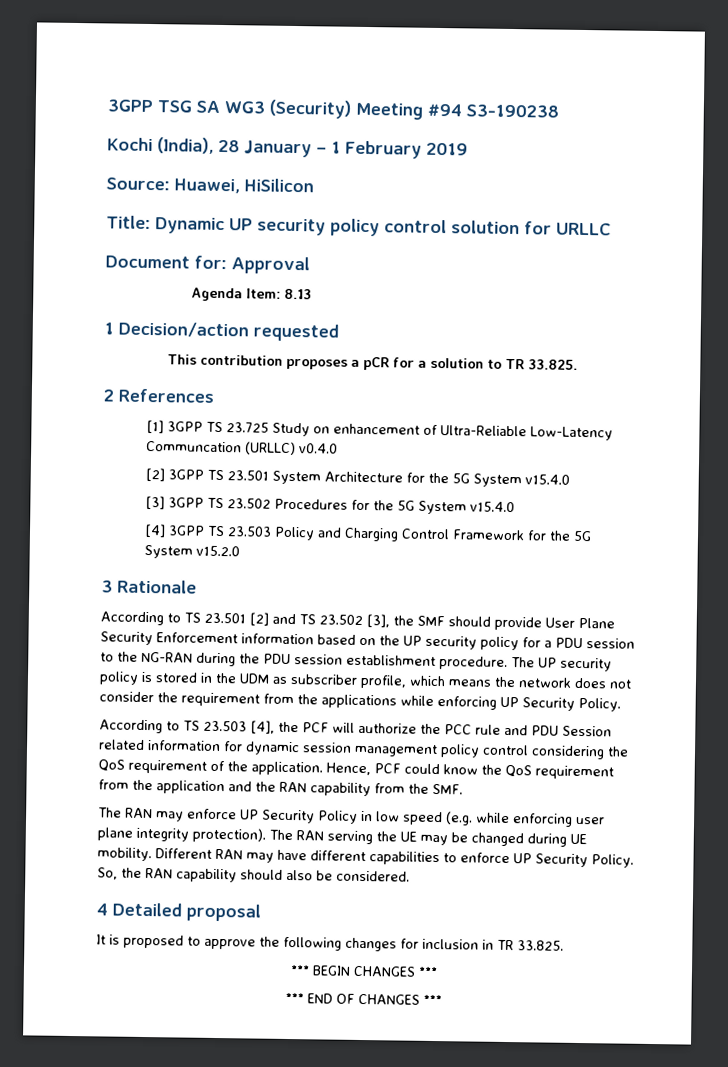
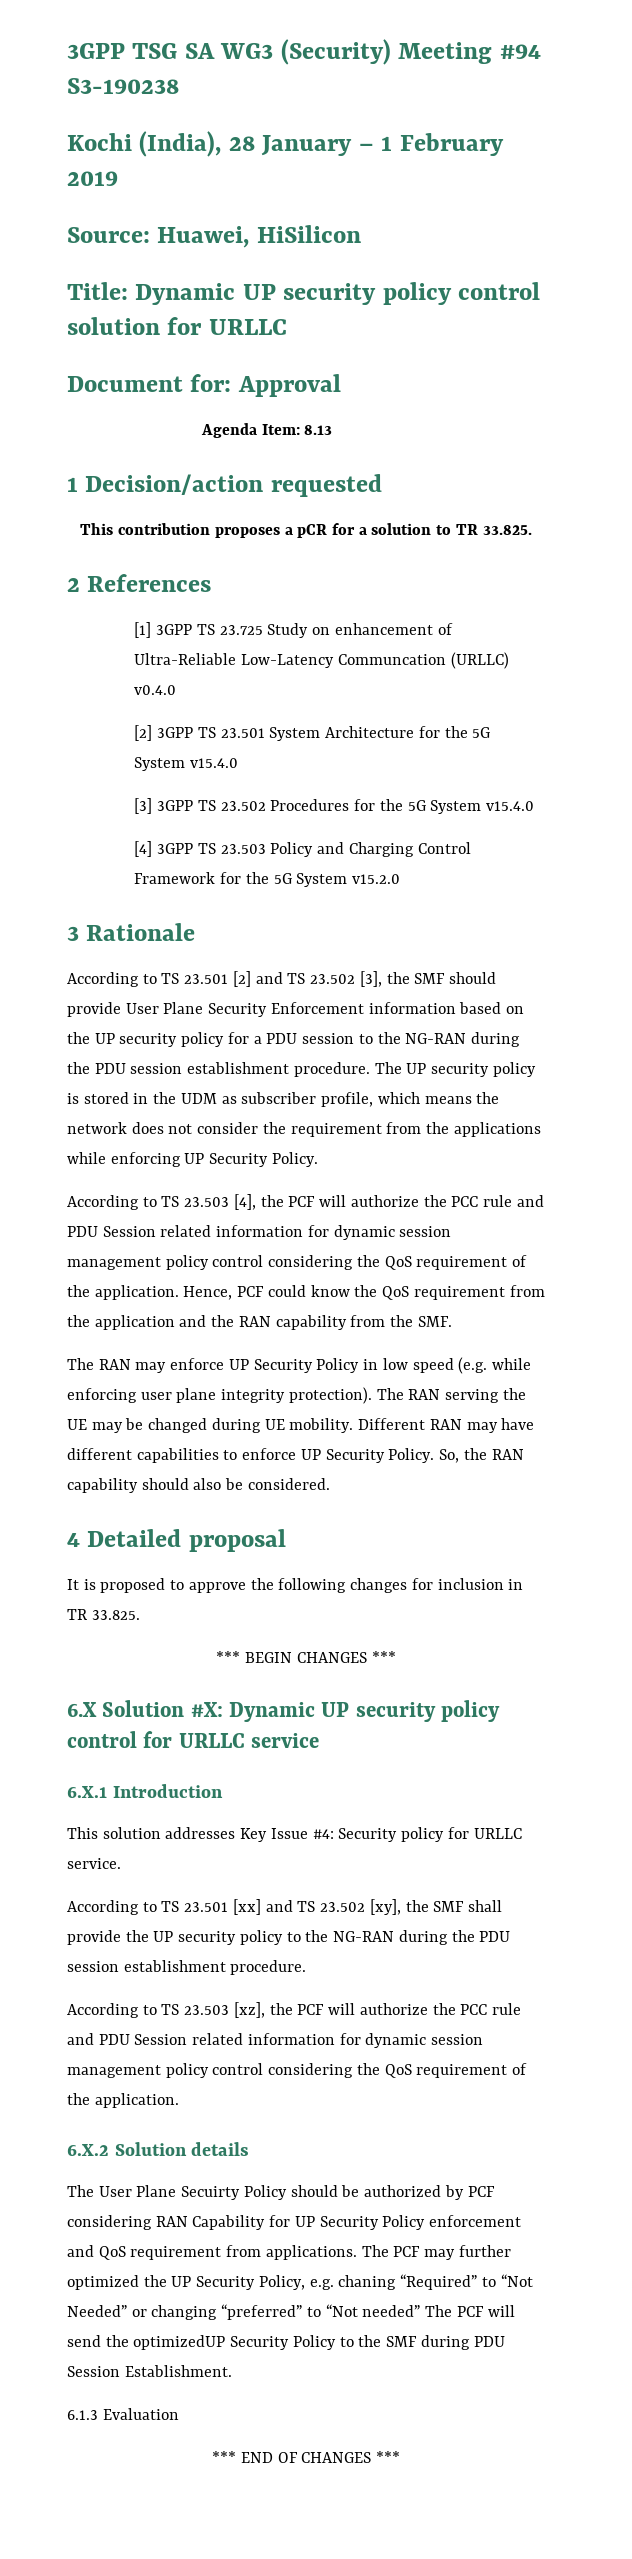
(438, 972) none -> [67,1700,501,1722] [67,1731,320,1748] [67,1784,223,1798] [67,1827,522,1842] [67,1858,121,1869] [67,1899,502,1915] [67,1930,511,1945] [67,1960,307,1975] [67,2002,521,2018] [67,2033,484,2048] [67,2063,528,2078] [67,2093,179,2108] [67,2142,250,2156] [67,2185,495,2200] [67,2215,522,2230] [67,2245,511,2260] [67,2274,533,2290] [67,2304,515,2320] [67,2335,505,2350] [67,2365,232,2377] [67,2408,179,2420] // 6.X Solution #X: Dynamic UP security policy control for URLLC service // 6.X.1 Introduction // This solution addresses Key Issue #4: Security policy for URLLC service. // According to TS 23.501 [xx] and TS 23.502 [xy], the SMF shall provide the UP security policy to the NG-RAN during the PDU session establishment procedure. // According to TS 23.503 [xz], the PCF will authorize the PCC rule and PDU Session related information for dynamic session management policy control considering the QoS requirement of the application. // 6.X.2 Solution details // The User Plane Secuirty Policy should be authorized by PCF considering RAN Capability for UP Security Policy enforcement and QoS requirement from applications. The PCF may further optimized the UP Security Policy, e.g. chaning “Required” to “Not Needed” or changing “preferred” to “Not needed” The PCF will send the optimizedUP Security Policy to the SMF during PDU Session Establishment. // 6.1.3 Evaluation

